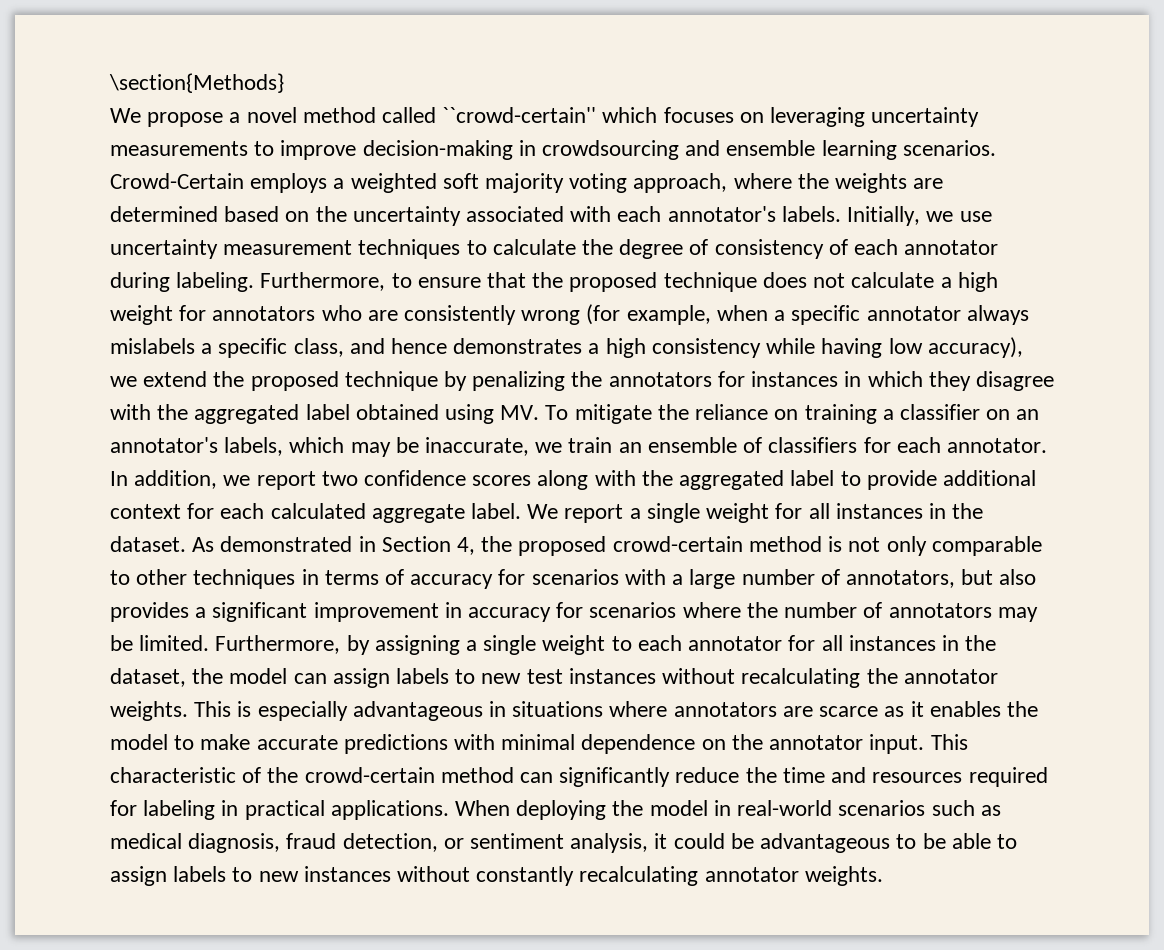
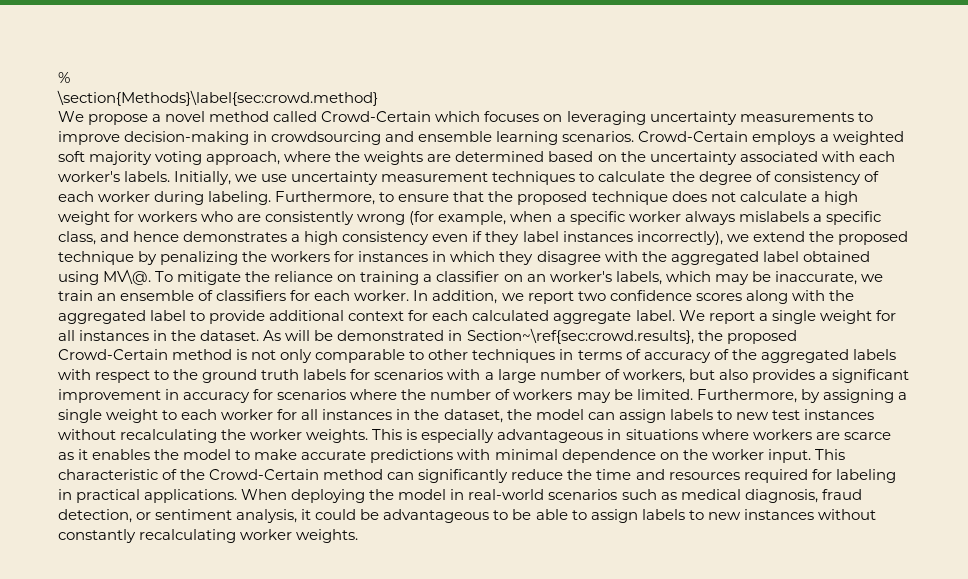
[109,73,284,93] \section{Methods} -> [58,72,70,83] [57,90,378,106] % // \section{Methods}\label{sec:crowd.method}
[442,107,597,123] ``crowd-certain'' -> [321,111,432,122] Crowd-Certain
[667,206,776,222] annotator's -> [58,171,120,182] worker's
[904,240,999,255] annotator -> [98,191,151,202] worker
[212,306,316,321] annotators -> [138,211,198,222] workers
[866,306,961,321] annotator -> [628,211,681,222] worker
[766,337,1023,358] while having low accuracy), -> [432,231,723,245] even if they label instances incorrectly),
[608,372,712,387] annotators -> [271,251,331,262] workers
[500,405,540,420] MV. -> [103,269,152,285] MV\@.
[110,437,218,453] annotator's -> [549,271,612,282] worker's
[946,438,1047,453] annotator. -> [354,290,410,301] worker.
[220,536,743,556] demonstrated in Section 4, the proposed crowd-certain -> [285,328,797,344] [58,349,168,360] will be demonstrated in Section~\ref{sec:crowd.results}, the proposed Crowd-Certain
(494, 581) none -> [713,349,896,363] [58,369,347,383] of the aggregated labels with respect to the ground truth labels
[845,570,955,588] annotators, -> [622,369,685,383] workers,
[888,603,992,618] annotators -> [513,389,573,400] workers
[688,636,783,651] annotator -> [221,409,274,420] worker
[903,669,998,684] annotator -> [250,429,303,440] worker
[673,702,777,717] annotators -> [752,429,812,440] workers
[769,735,864,750] annotator -> [711,449,764,460] worker
[304,767,435,783] crowd-certain -> [209,469,320,480] Crowd-Certain
[704,867,799,882] annotator -> [240,529,293,540] worker

